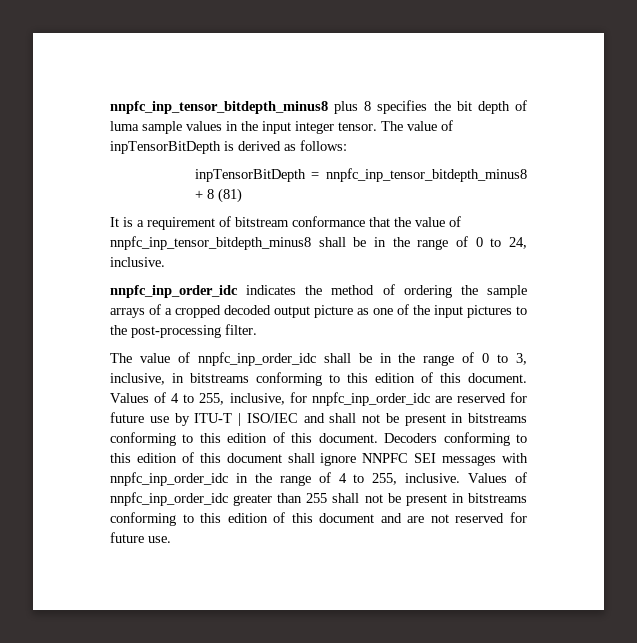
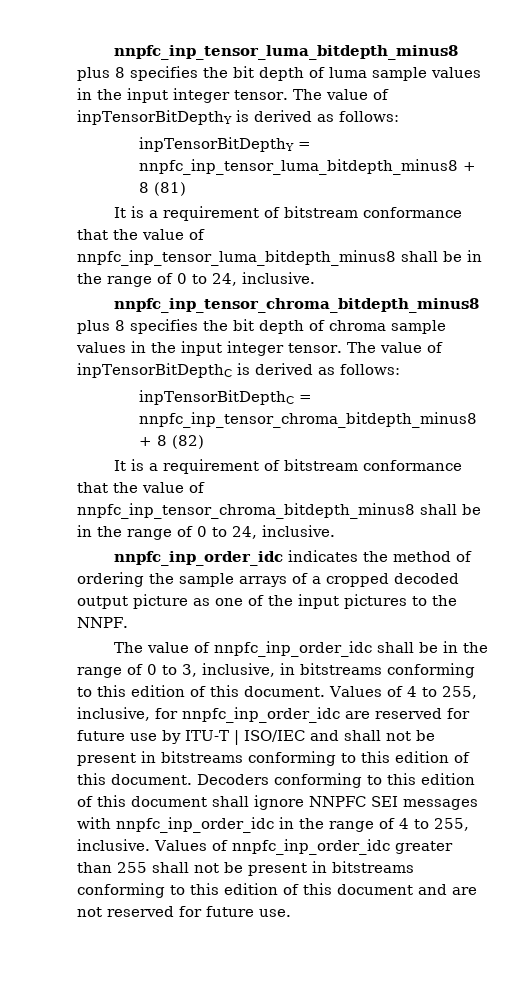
[110,101,328,114] nnpfc_inp_tensor_bitdepth_minus8 -> [114,45,459,60] nnpfc_inp_tensor_luma_bitdepth_minus8
[110,140,347,154] [194,168,527,182] inpTensorBitDepth is derived as follows: // inpTensorBitDepth = nnpfc_inp_tensor_bitdepth_minus8 -> [77,110,399,125] [139,137,312,152] [139,159,459,175] inpTensorBitDepthY is derived as follows: // inpTensorBitDepthY = nnpfc_inp_tensor_luma_bitdepth_minus8
[110,236,311,250] nnpfc_inp_tensor_bitdepth_minus8 -> [77,250,482,266] [77,272,315,287] [114,298,480,313] [77,319,446,334] [76,341,443,356] [77,363,400,378] [139,390,313,405] [139,412,478,428] [139,435,205,449] [114,459,463,474] [77,482,205,493] [77,503,415,519] nnpfc_inp_tensor_luma_bitdepth_minus8 shall be in the range of 0 to 24, inclusive. // nnpfc_inp_tensor_chroma_bitdepth_minus8 plus 8 specifies the bit depth of chroma sample values in the input integer tensor. The value of inpTensorBitDepthC is derived as follows: // inpTensorBitDepthC = nnpfc_inp_tensor_chroma_bitdepth_minus8 + 8 (82) // It is a requirement of bitstream conformance that the value of nnpfc_inp_tensor_chroma_bitdepth_minus8
[131,324,257,338] post-processing filter. -> [77,617,128,628] NNPF.

